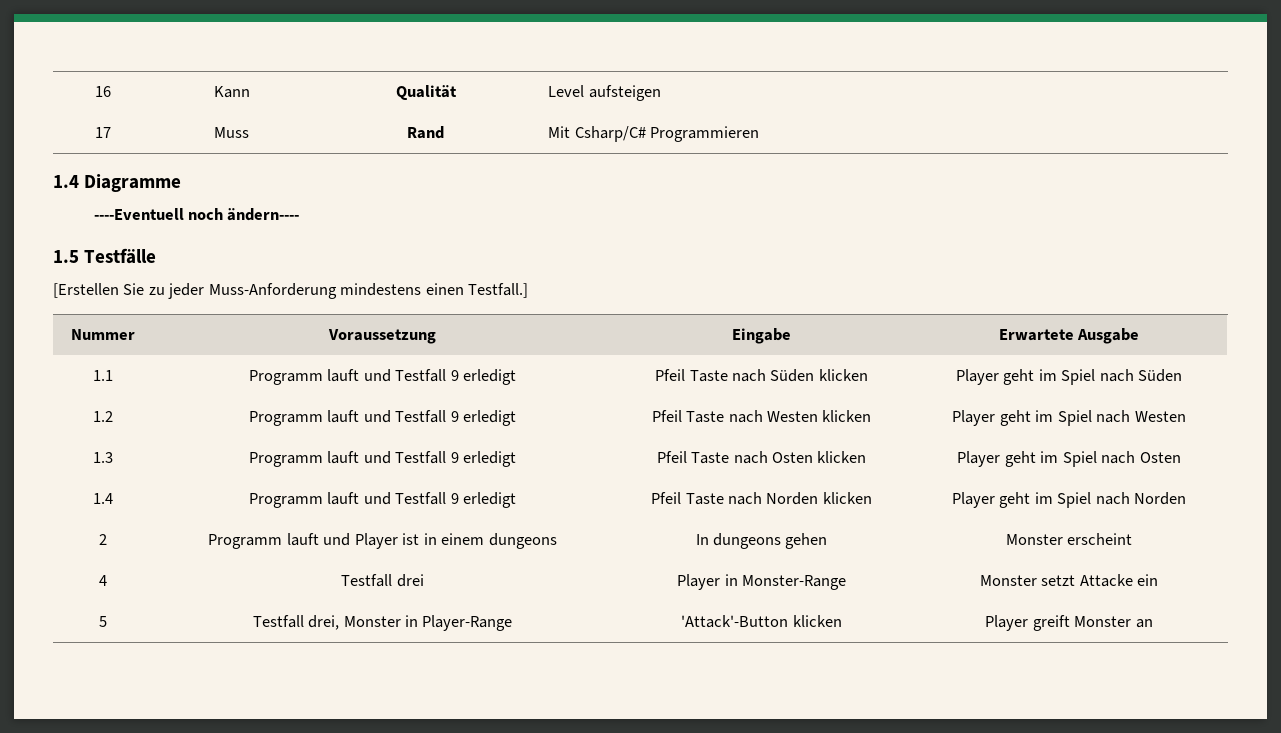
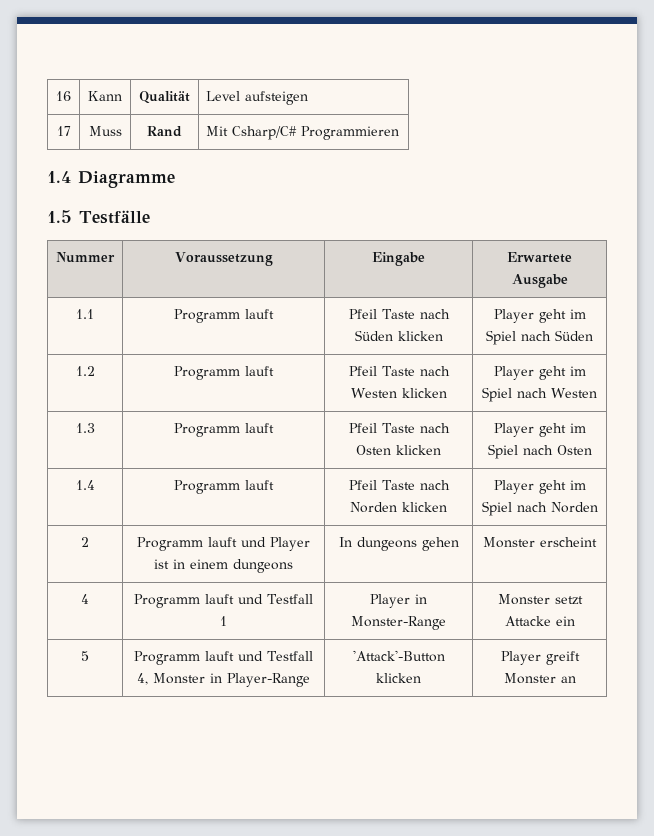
[93,208,300,221] // ----Eventuell noch ändern---- -> (175, 179) none
[53,283,529,299] // [Erstellen Sie zu jeder Muss-Anforderung mindestens einen Testfall.] -> (150, 217) none
[363,369,517,385] und Testfall 9 erledigt -> (274, 314) none
[363,410,517,426] und Testfall 9 erledigt -> (274, 371) none
[363,451,517,467] und Testfall 9 erledigt -> (274, 428) none
[363,492,517,508] und Testfall 9 erledigt -> (274, 485) none
[341,574,424,587] Testfall drei -> [134,594,314,608] [219,616,227,626] Programm lauft und Testfall 1
[252,615,340,630] Testfall drei, -> [134,651,314,665] [137,673,148,685] Programm lauft und Testfall 4,

